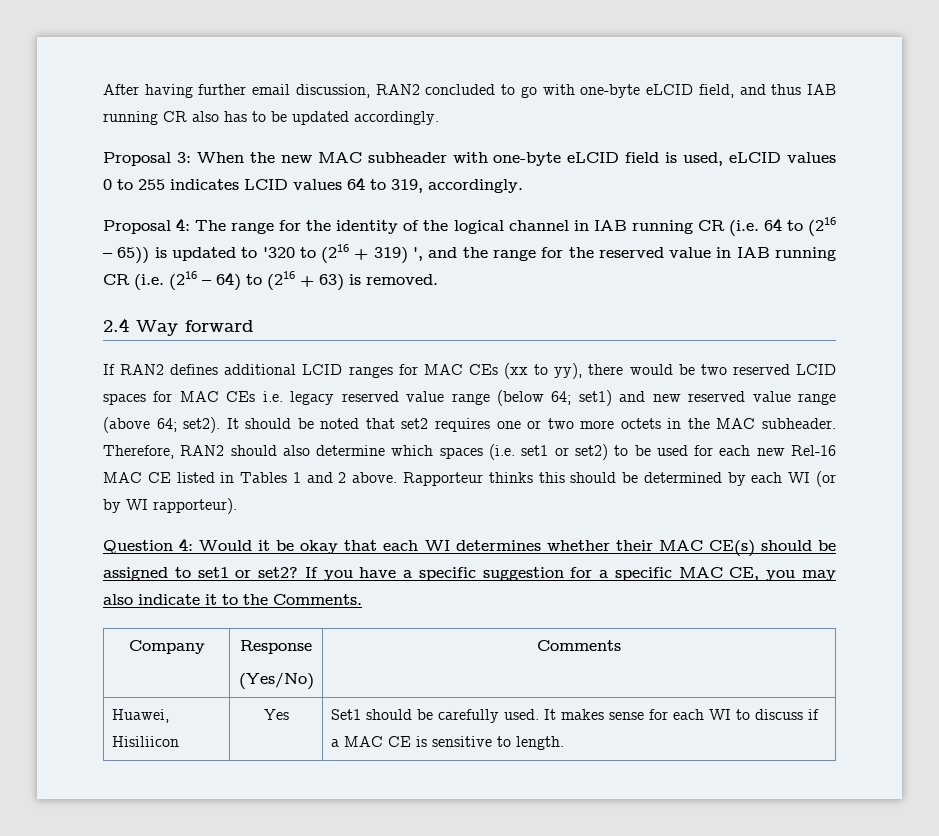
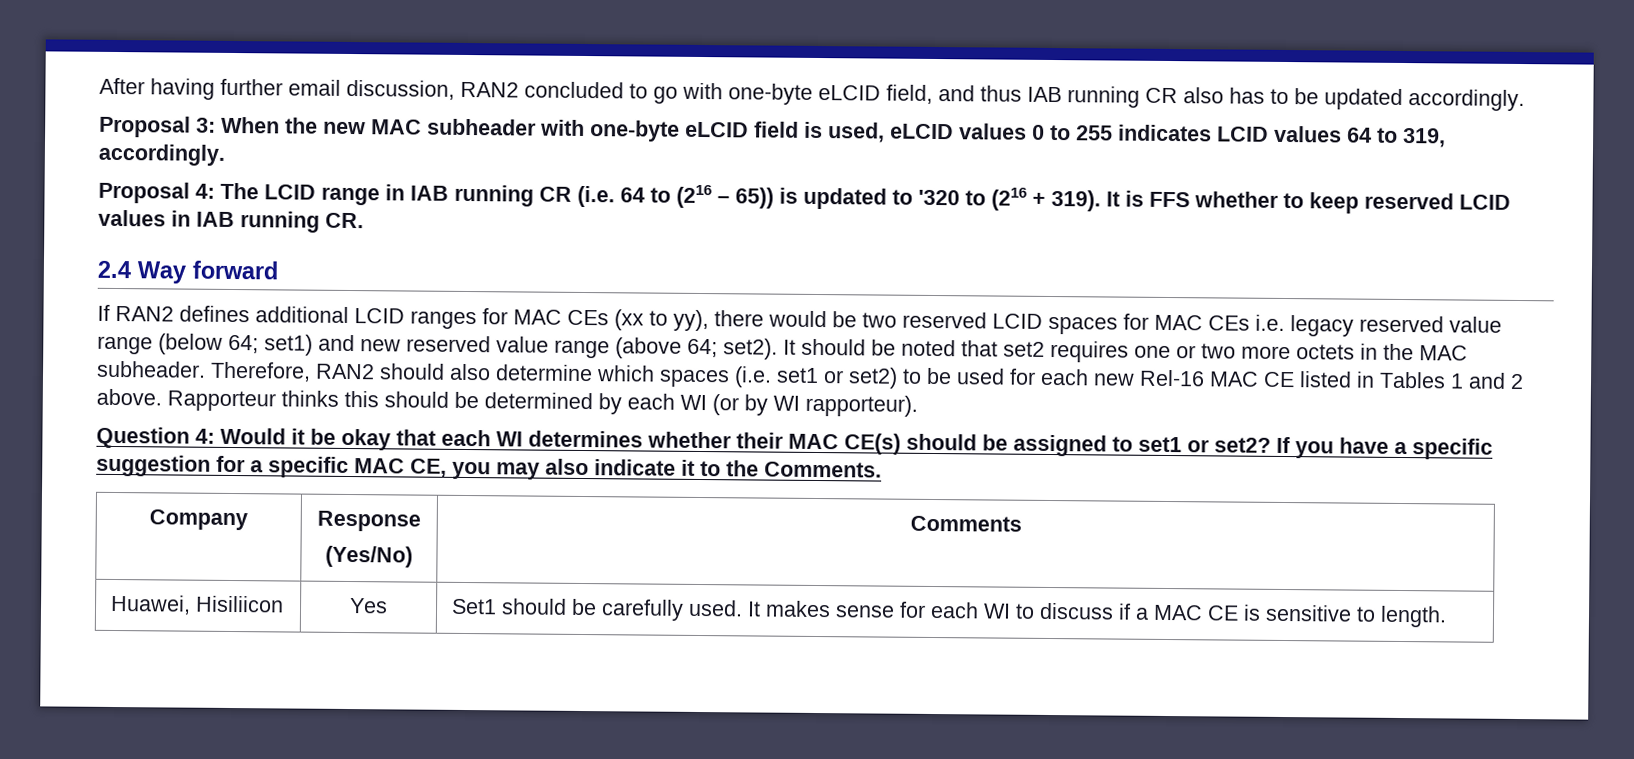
[231,220,569,234] range for the identity of the logical channel -> [264,184,380,206] LCID range
[373,247,836,264] [103,271,438,291] 319) ', and the range for the reserved value in IAB running CR (i.e. (216 – 64) to (216 + 63) is removed. -> [1051,189,1511,214] [98,209,364,233] 319). It is FFS whether to keep reserved LCID values in IAB running CR.

